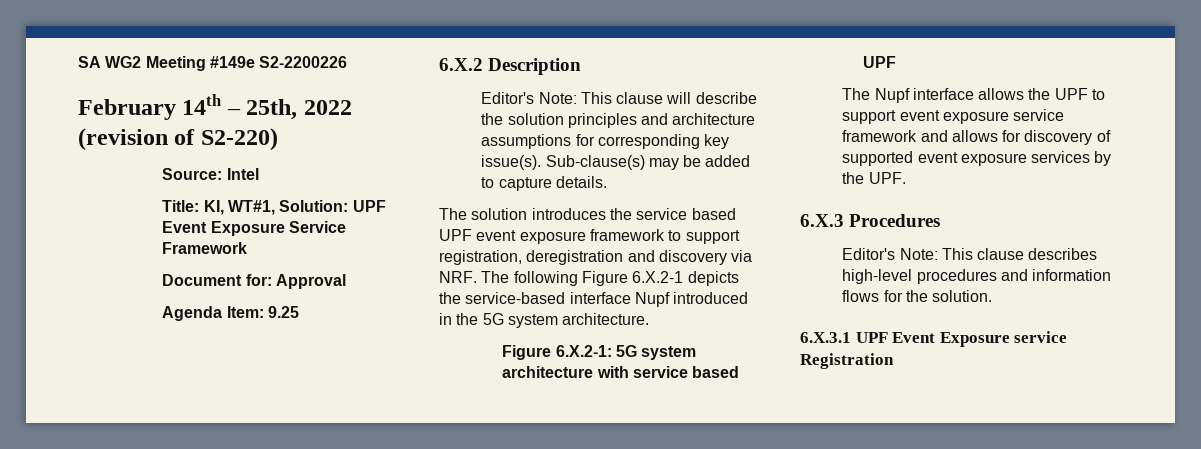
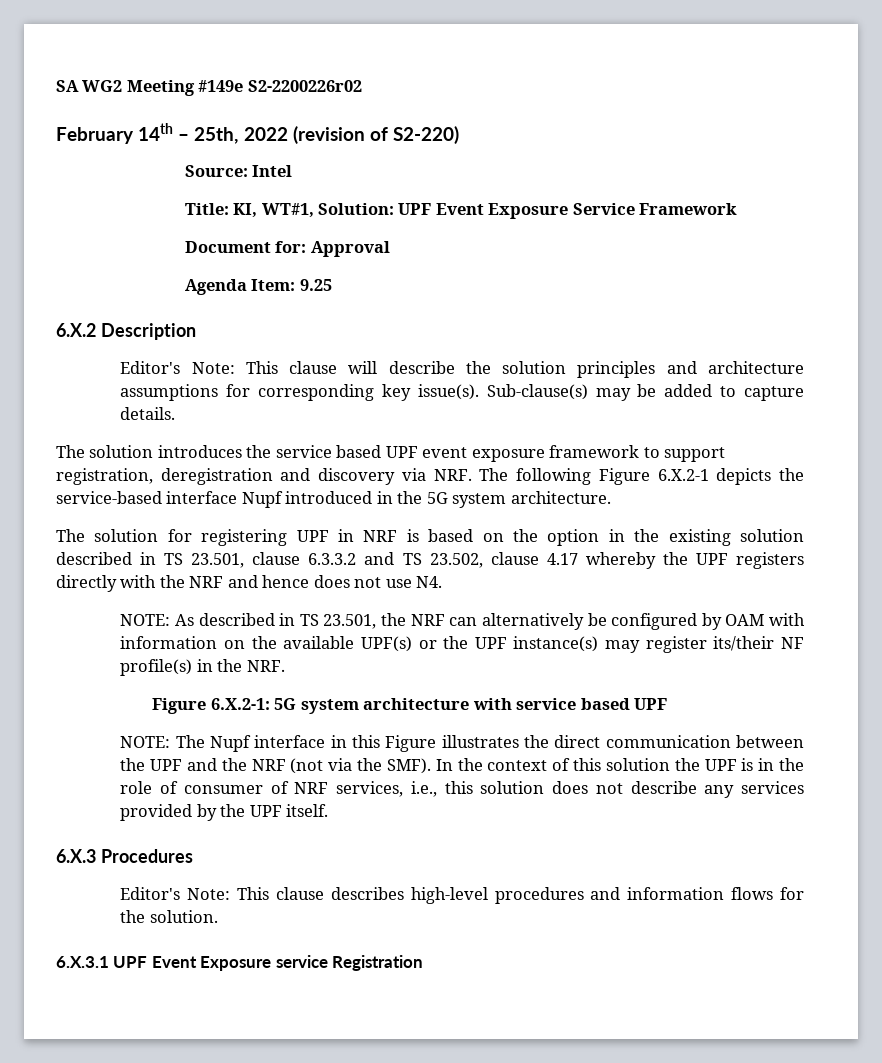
[259,56,348,68] S2-2200226 -> [247,80,362,92] S2-2200226r02
(650, 319) none -> [56,529,804,546] [56,552,804,569] [56,575,443,592] [120,613,805,630] [120,636,804,653] [120,659,285,676] // The solution for registering UPF in NRF is based on the option in the existing solution described in TS 23.501, clause 6.3.3.2 and TS 23.502, clause 4.17 whereby the UPF registers directly with the NRF and hence does not use N4. // NOTE: As described in TS 23.501, the NRF can alternatively be configured by OAM with information on the available UPF(s) or the UPF instance(s) may register its/their NF profile(s) in the NRF.
(897, 62) none -> [120,736,171,748] NOTE:
[978,88,1106,100] [842,109,1065,124] [842,130,1111,145] [842,151,1112,166] [842,172,906,184] allows the UPF to support event exposure service framework and allows for discovery of supported event exposure services by the UPF. -> [330,735,804,752] [120,758,805,774] [120,781,805,798] [120,804,329,821] in this Figure illustrates the direct communication between the UPF and the NRF (not via the SMF). In the context of this solution the UPF is in the role of consumer of NRF services, i.e., this solution does not describe any services provided by the UPF itself.

